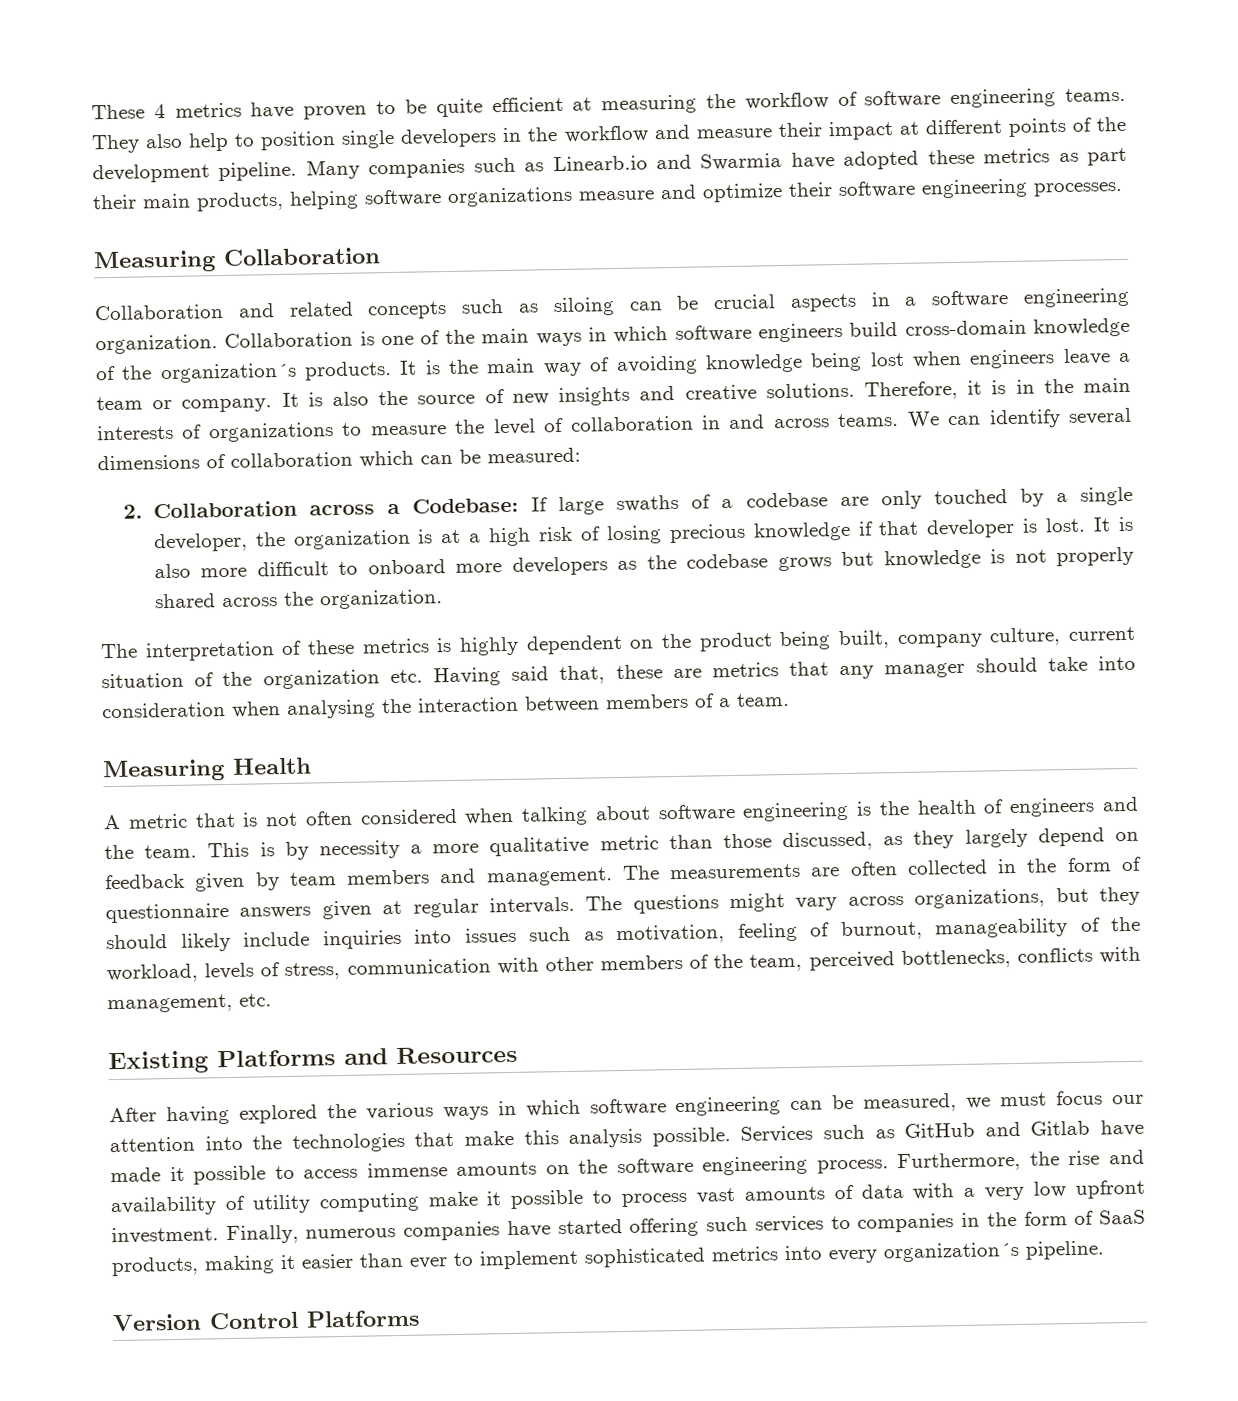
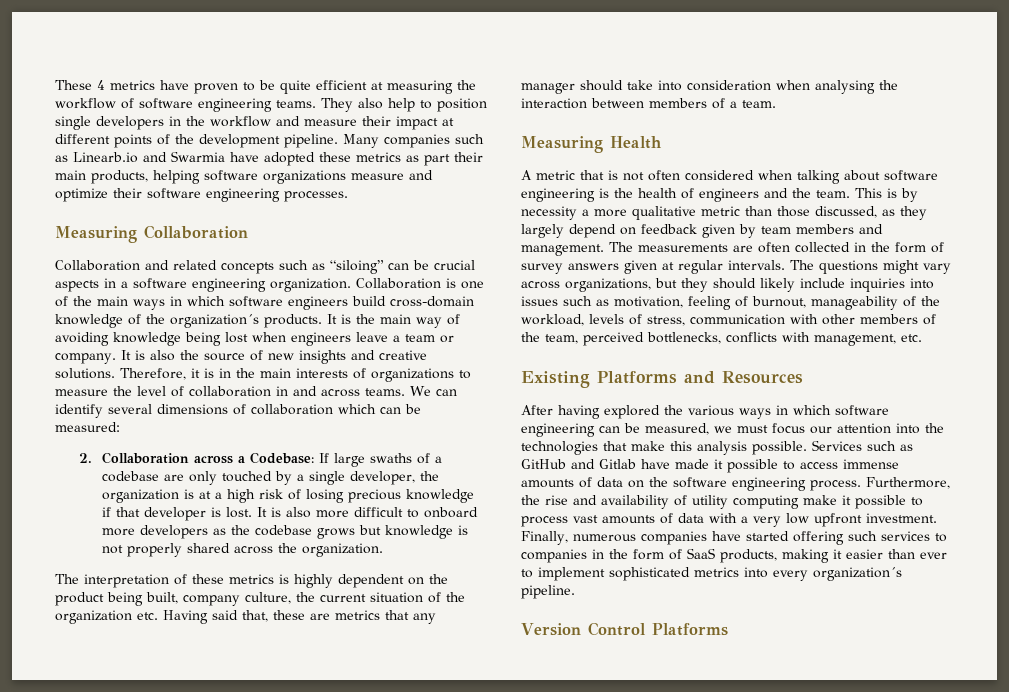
[552,297,615,317] siloing -> [330,260,384,274] “siloing”
(1062, 637) none -> [296,592,315,602] the
[105,902,229,924] questionnaire -> [521,263,563,274] survey
(538, 1168) none -> [579,477,623,488] of data

